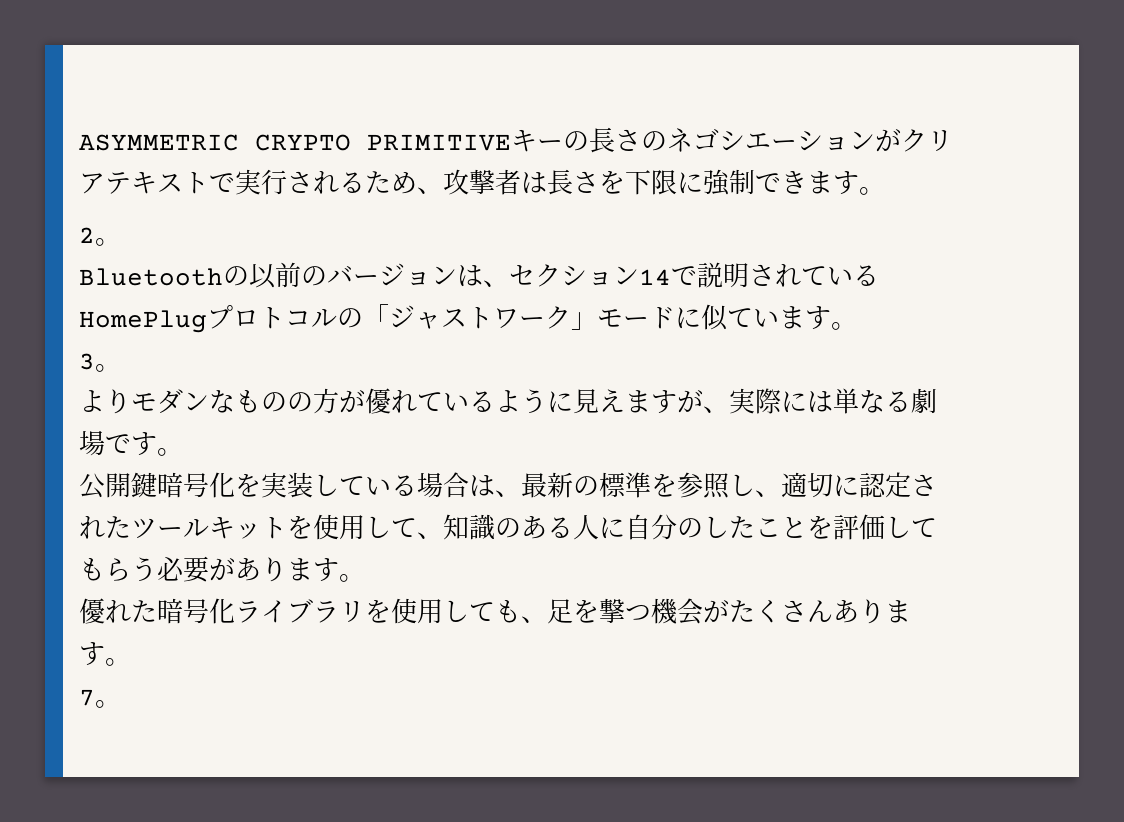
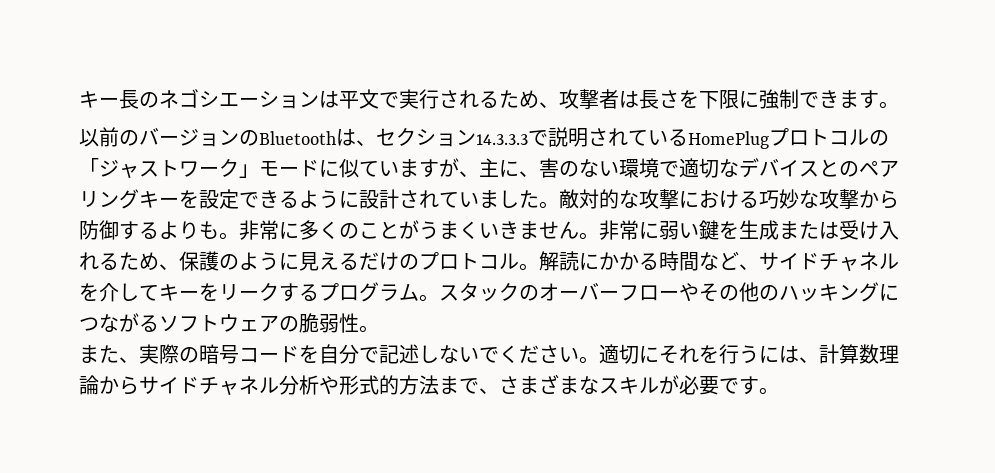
[79,127,641,153] ASYMMETRIC CRYPTO PRIMITIVEキーの長さ -> [79,90,139,109] キー長
[875,129,953,152] [79,171,209,194] がクリアテキスト -> [319,89,379,109] は平文
[79,227,121,246] [79,266,249,286] 2。 // Bluetoothの -> (899, 105) none
(457, 275) none -> [239,130,336,146] のBluetooth
[639,269,671,285] 14 -> [476,134,528,145] 14.3.3.3
[831,322,857,330] [79,353,121,372] [79,388,937,414] [79,430,183,456] [79,472,937,499] [79,514,937,540] [79,556,365,583] [79,598,911,625] [79,642,131,666] [79,689,95,706] 。 // 3。 // よりモダンなものの方が優れているように見えますが、実際には単なる劇場です。 // 公開鍵暗号化を実装している場合は、最新の標準を参照し、適切に認定されたツールキットを使用して、知識のある人に自分のしたことを評価してもらう必要があります。 // 優れた暗号化ライブラリを使用しても、足を撃つ機会がたくさんあります。 // 7 -> [439,158,899,178] [79,189,899,209] [79,220,899,240] [79,251,899,271] [79,282,899,302] [79,313,379,333] [79,344,899,364] [79,374,759,395] が、主に、害のない環境で適切なデバイスとのペアリングキーを設定できるように設計されていました。敵対的な攻撃における巧妙な攻撃から防御するよりも。非常に多くのことがうまくいきません。非常に弱い鍵を生成または受け入れるため、保護のように見えるだけのプロトコル。解読にかかる時間など、サイドチャネルを介してキーをリークするプログラム。スタックのオーバーフローやその他のハッキングにつながるソフトウェアの脆弱性。 // また、実際の暗号コードを自分で記述しないでください。適切にそれを行うには、計算数理論からサイドチャネル分析や形式的方法まで、さまざまなスキルが必要です

